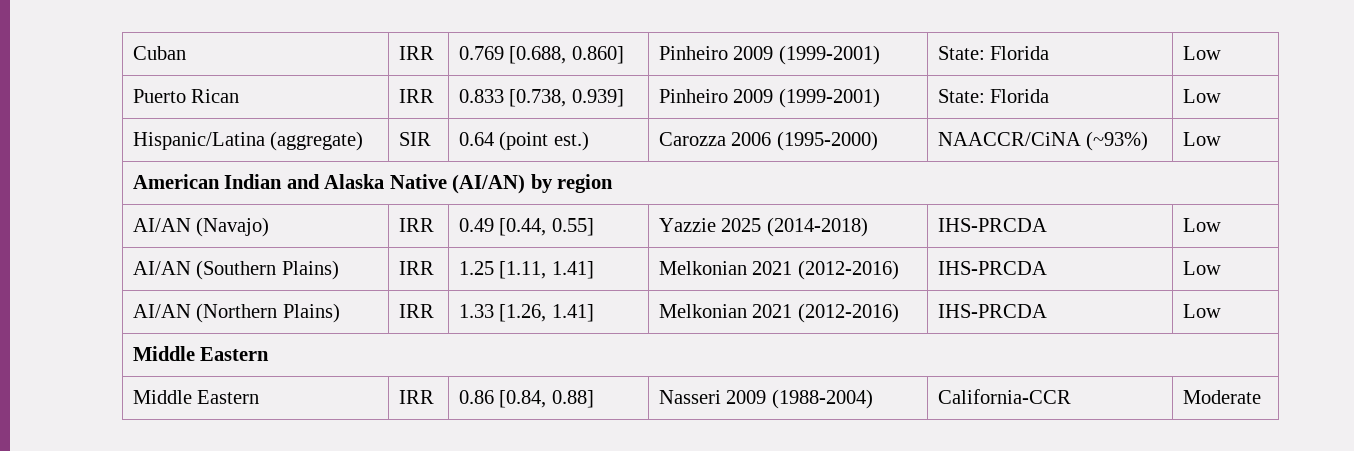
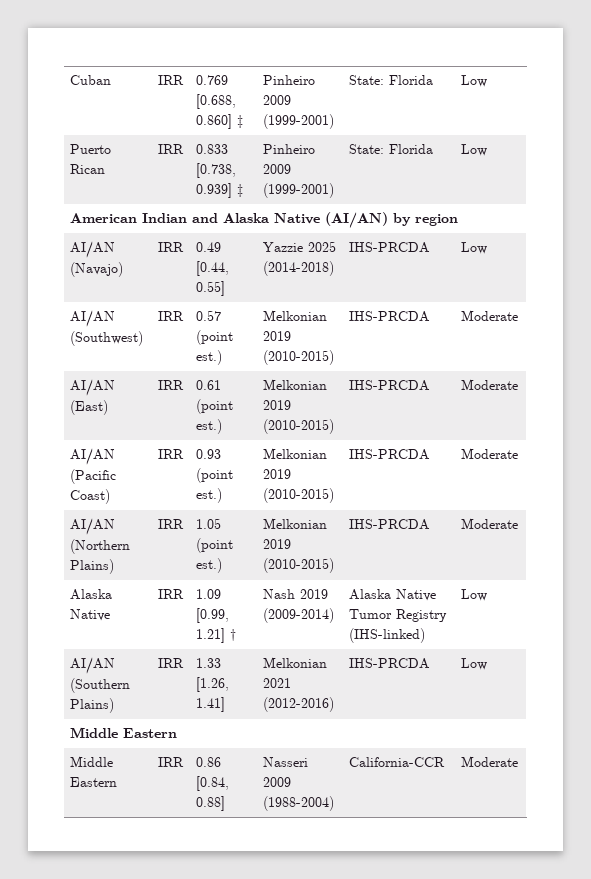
(624, 55) none -> [237,115,244,128] ‡
[658,88,880,108] [937,89,1050,103] [1182,89,1221,103] [132,131,364,151] [398,132,431,146] [458,131,589,151] [658,131,878,151] [937,131,1149,151] [1182,132,1221,146] | Pinheiro 2009 (1999-2001) | State: Florida | Low // Hispanic/Latina (aggregate) | SIR | 0.64 (point est.) | Carozza 2006 (1995-2000) | NAACCR/CiNA (~93%) | Low -> [237,184,244,197] [263,144,316,154] [263,164,292,174] [263,183,335,198] [349,144,434,154] [461,144,488,156] ‡ | Pinheiro 2009 (1999-2001) | State: Florida | Low
[196,260,339,280] [398,261,434,275] [458,261,594,279] [658,260,899,280] [937,261,1047,275] [1182,261,1221,275] [132,303,278,323] (Southern Plains) | IRR | 1.25 [1.11, 1.41] | Melkonian 2021 (2012-2016) | IHS-PRCDA | Low // AI/AN (Northern -> [70,331,144,346] [158,311,185,321] [196,310,222,321] [196,330,234,345] [196,350,223,365] [263,310,328,321] [263,331,292,341] [263,350,335,365] [349,311,431,322] [461,310,519,321] [70,379,116,396] [70,400,109,415] [158,380,185,390] [196,380,222,390] [196,399,234,414] [196,419,223,434] [263,379,328,390] [263,400,292,410] [263,419,335,434] [349,380,431,391] [461,379,519,390] [70,448,116,465] [70,469,117,484] [70,489,111,504] [158,449,185,459] [196,449,222,459] [196,468,234,483] [196,488,223,503] [263,448,328,459] [263,469,292,479] [263,488,335,503] [349,449,431,460] [461,448,519,459] [70,518,116,535] [70,539,131,554] [70,559,115,574] [158,519,185,529] [196,518,222,529] [196,538,234,553] [196,558,223,573] [263,518,328,529] [263,539,292,549] [263,558,335,573] [349,519,431,530] [461,518,519,529] [70,589,113,600] [70,609,111,621] [158,589,185,599] [196,589,222,599] [196,608,230,623] [196,628,237,643] [263,589,329,599] [263,608,335,623] [349,589,437,601] [349,609,448,622] [349,628,426,643] [461,589,488,601] [70,657,116,674] [70,678,131,693] (Southwest) | IRR | 0.57 (point est.) | Melkonian 2019 (2010-2015) | IHS-PRCDA | Moderate // AI/AN (East) | IRR | 0.61 (point est.) | Melkonian 2019 (2010-2015) | IHS-PRCDA | Moderate // AI/AN (Pacific Coast) | IRR | 0.93 (point est.) | Melkonian 2019 (2010-2015) | IHS-PRCDA | Moderate // AI/AN (Northern Plains) | IRR | 1.05 (point est.) | Melkonian 2019 (2010-2015) | IHS-PRCDA | Moderate // Alaska Native | IRR | 1.09 [0.99, 1.21] † | Nash 2019 (2009-2014) | Alaska Native Tumor Registry (IHS-linked) | Low // AI/AN (Southern

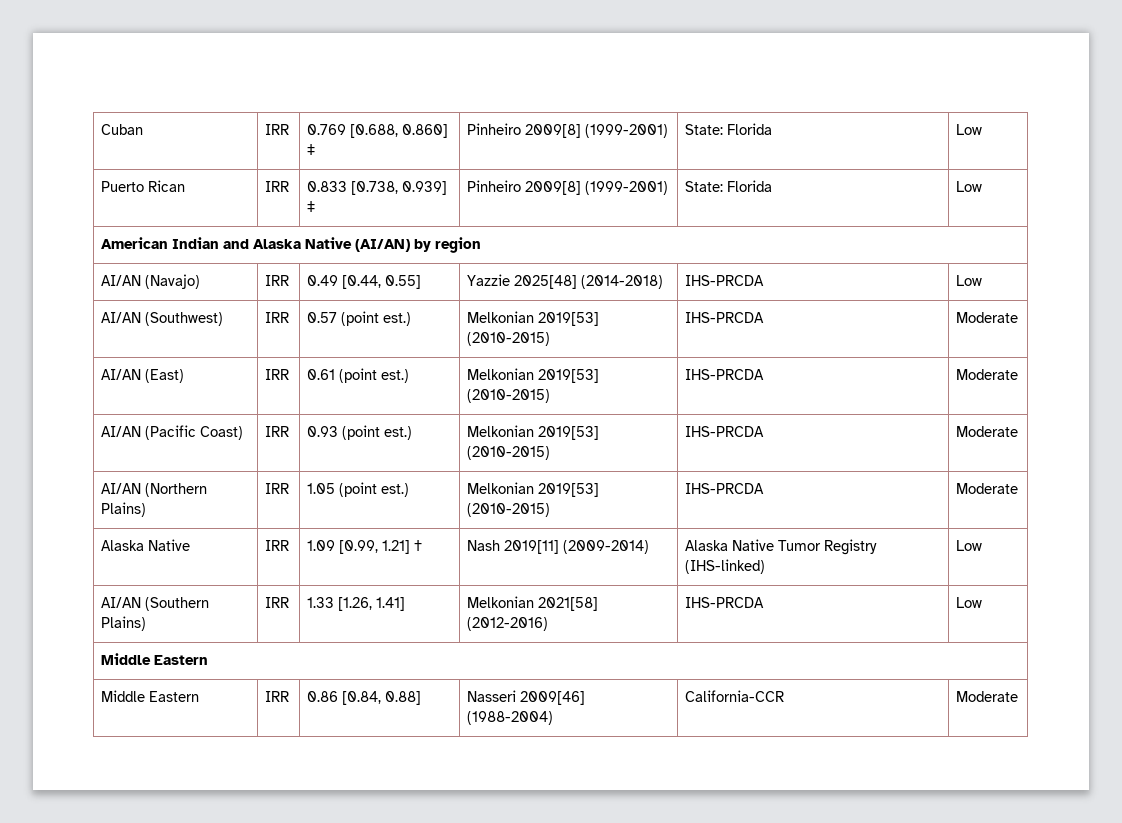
[263,95,292,105] 2009 -> [525,124,582,138] 2009[8]
[263,164,292,174] 2009 -> [525,181,582,195] 2009[8]
[308,241,337,252] 2025 -> [514,275,578,289] 2025[48]
[263,331,292,341] 2019 -> [538,312,600,326] 2019[53]
[263,400,292,410] 2019 -> [538,369,600,383] 2019[53]
[263,469,292,479] 2019 -> [538,426,600,440] 2019[53]
[263,539,292,549] 2019 -> [538,483,600,497] 2019[53]
[300,589,329,599] 2019 -> [504,540,560,554] 2019[11]
[263,678,292,688] 2021 -> [538,597,599,611] 2021[58]
[263,777,292,787] 2009 -> [520,691,586,705] 2009[46]

